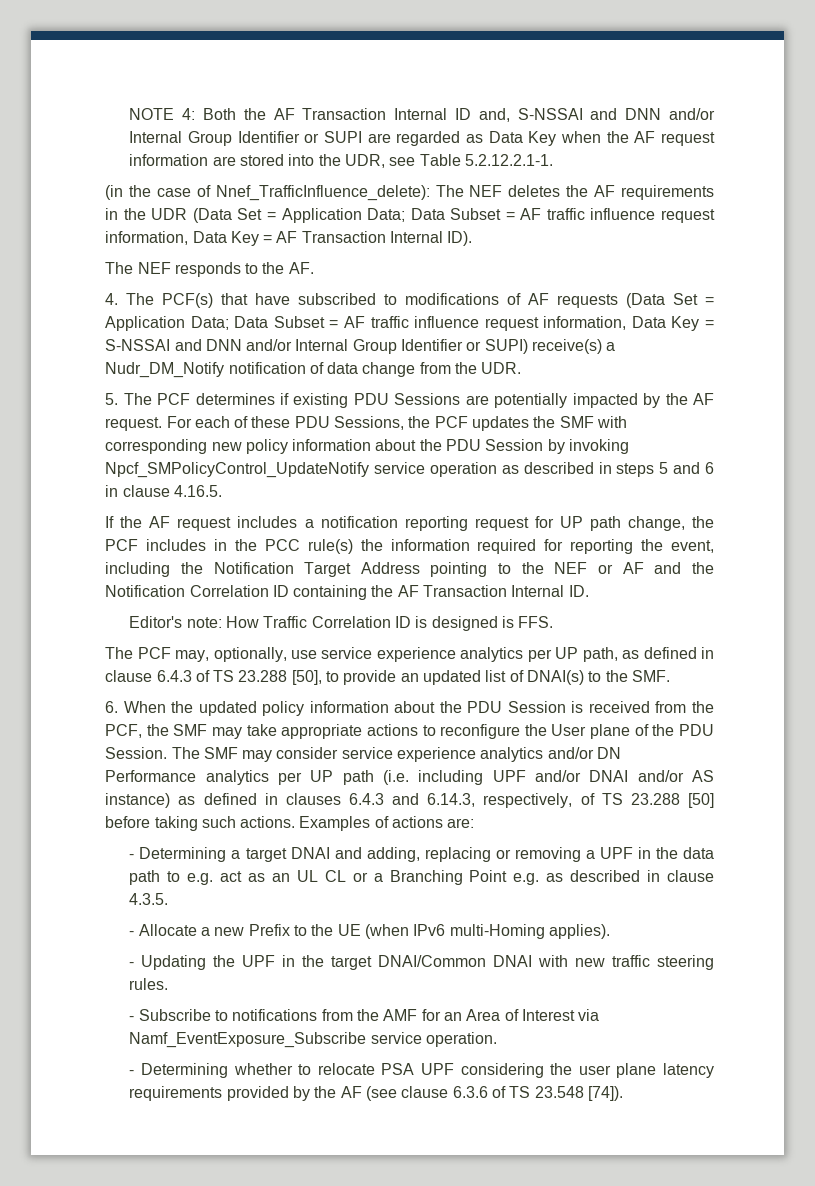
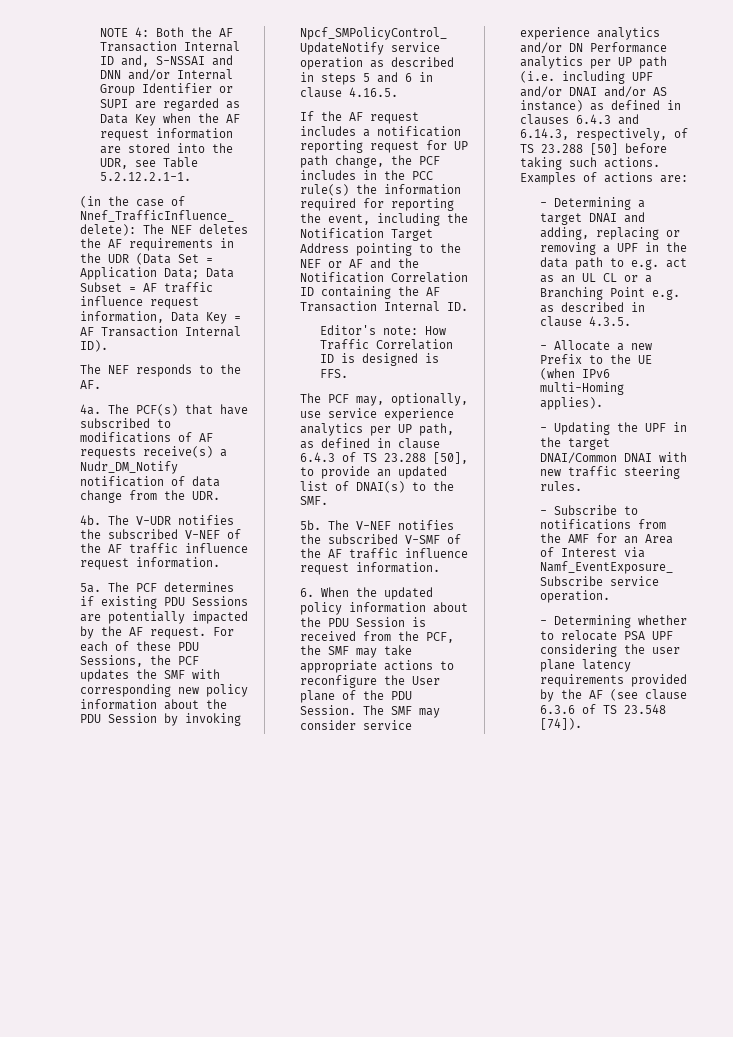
[105,293,119,305] 4. -> [79,404,101,415] 4a.
[626,293,714,308] [105,316,714,331] [105,339,528,354] (Data Set = Application Data; Data Subset = AF traffic influence request information, Data Key = S-NSSAI and DNN and/or Internal Group Identifier or SUPI) -> (136, 453) none
[105,393,119,405] 5. -> [79,515,234,525] [79,529,241,539] [79,543,248,554] [79,557,220,570] [79,583,101,593] 4b. The V-UDR notifies the subscribed V-NEF of the AF traffic influence request information. // 5a.
(670, 676) none -> [299,520,454,530] [299,534,461,544] [299,548,468,559] [299,562,440,575] // 5b. The V-NEF notifies the subscribed V-SMF of the AF traffic influence request information.

